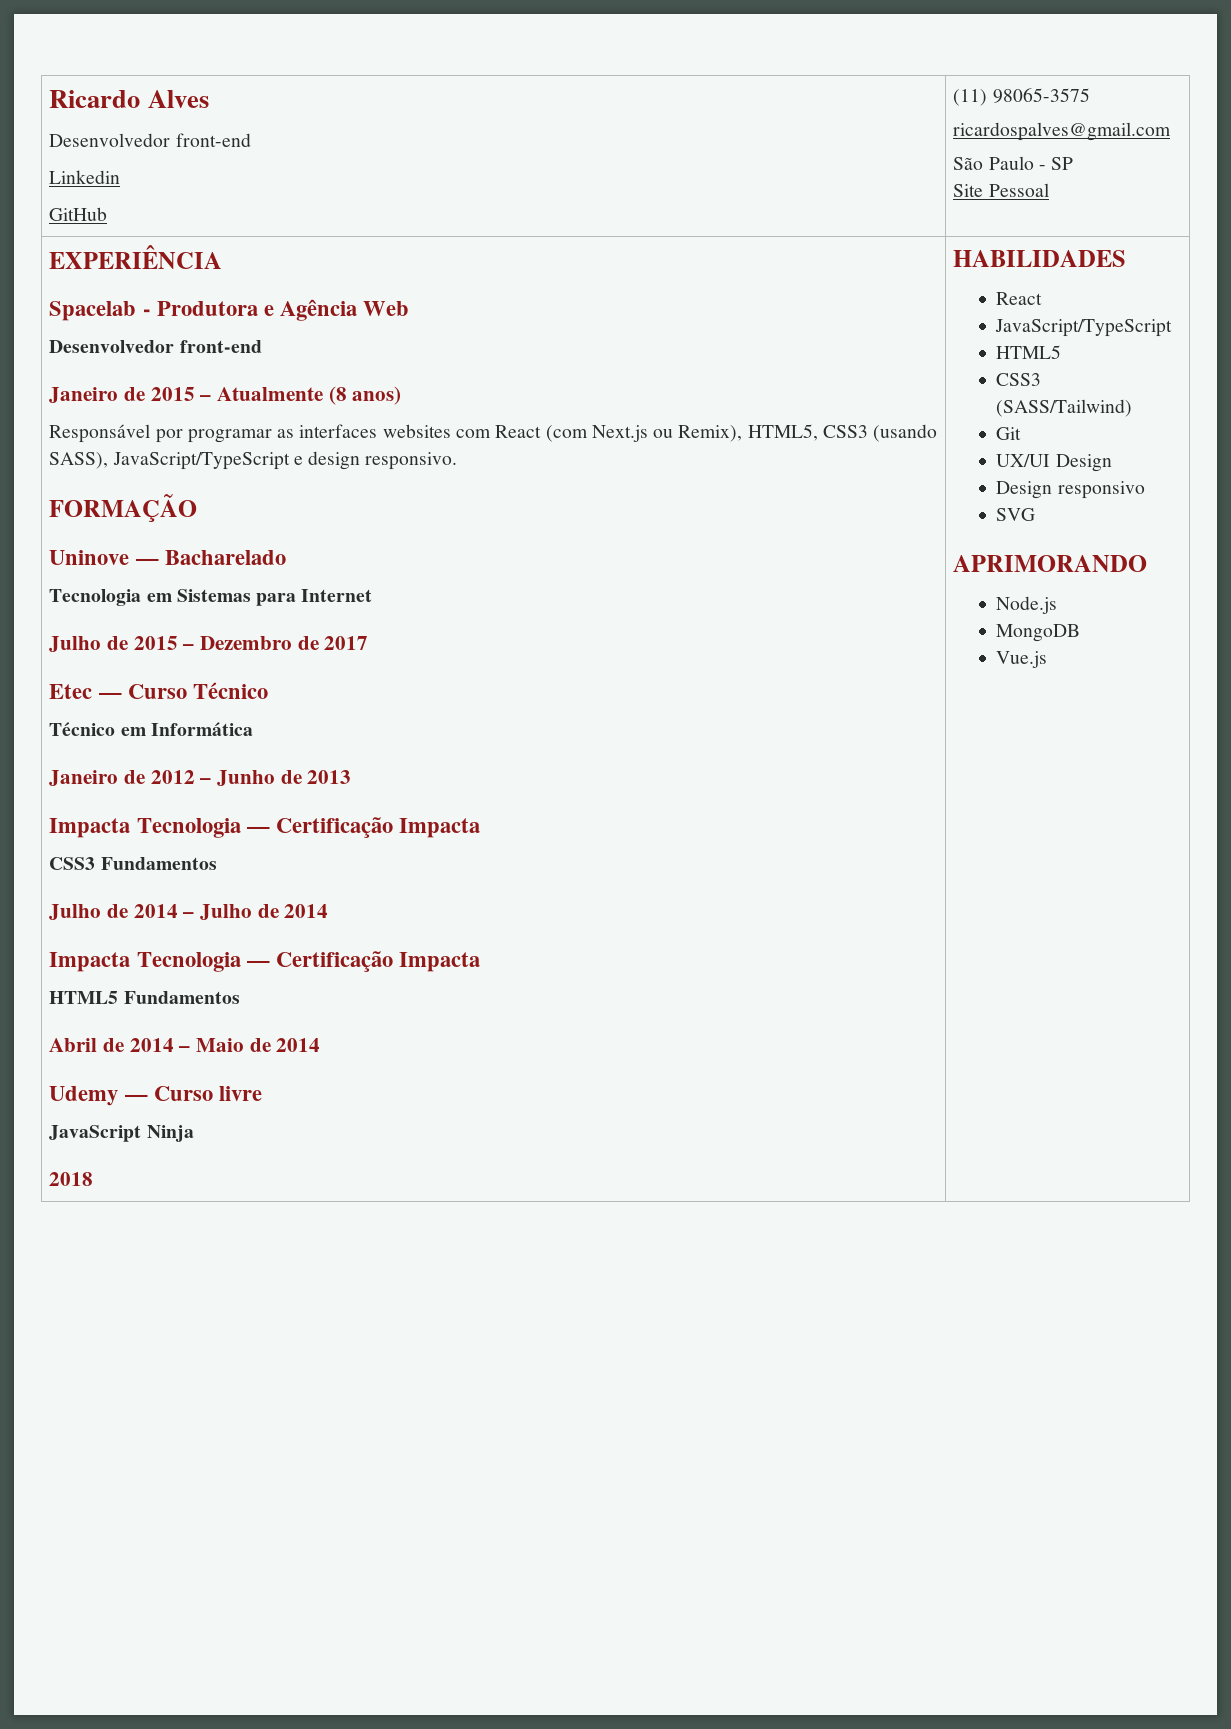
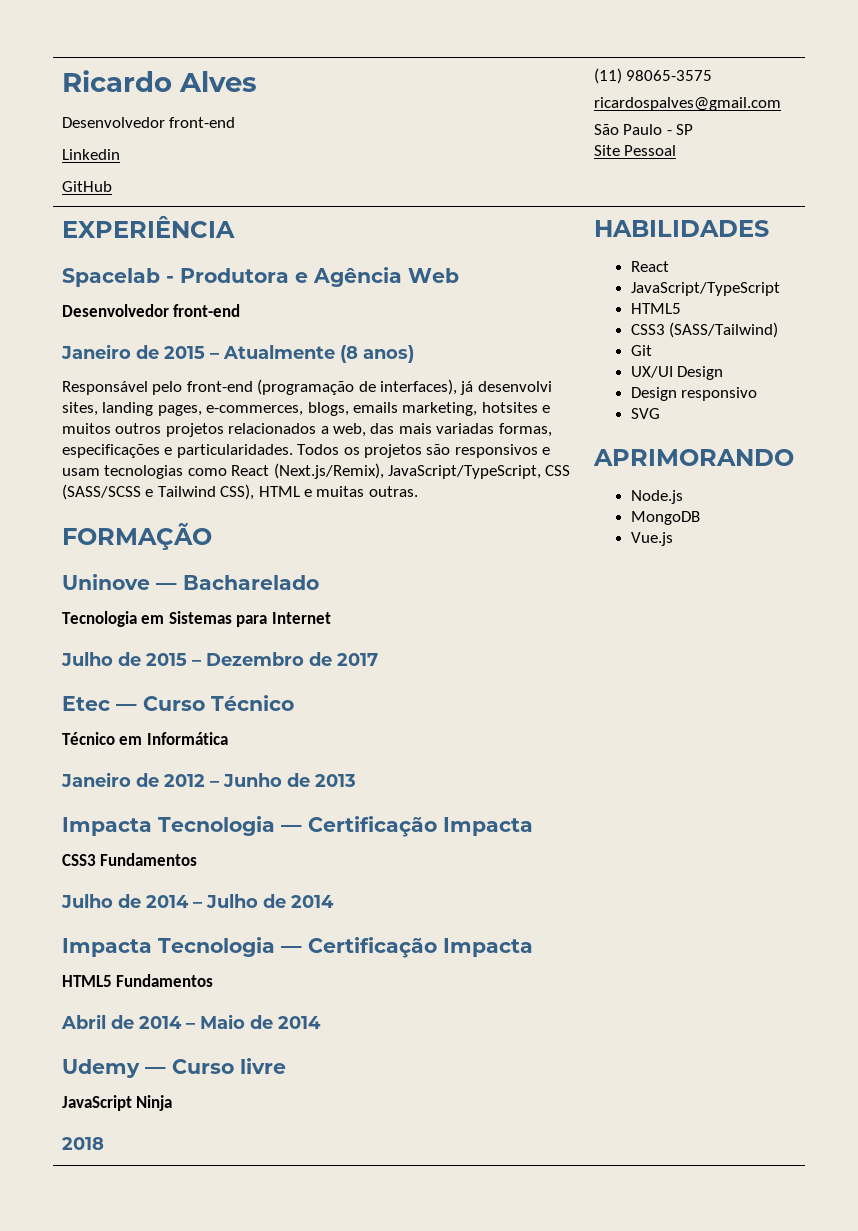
[155,424,938,443] [49,451,458,470] por programar as interfaces websites com React (com Next.js ou Remix), HTML5, CSS3 (usando SASS), JavaScript/TypeScript e design responsivo. -> [152,379,552,395] [61,402,551,416] [61,423,552,437] [61,444,551,458] [61,463,571,479] [61,484,418,500] pelo front-end (programação de interfaces), já desenvolvi sites, landing pages, e-commerces, blogs, emails marketing, hotsites e muitos outros projetos relacionados a web, das mais variadas formas, especificações e particularidades. Todos os projetos são responsivos e usam tecnologias como React (Next.js/Remix), JavaScript/TypeScript, CSS (SASS/SCSS e Tailwind CSS), HTML e muitas outras.

